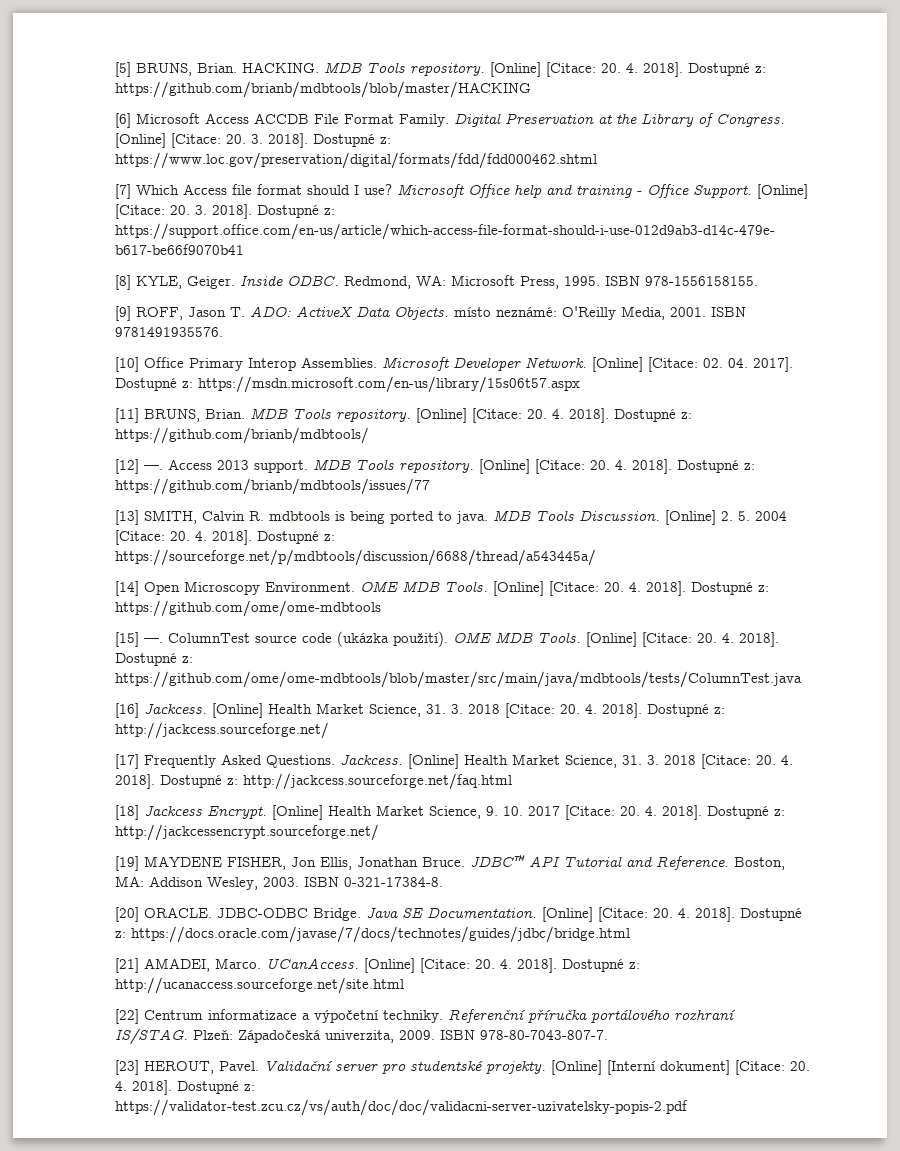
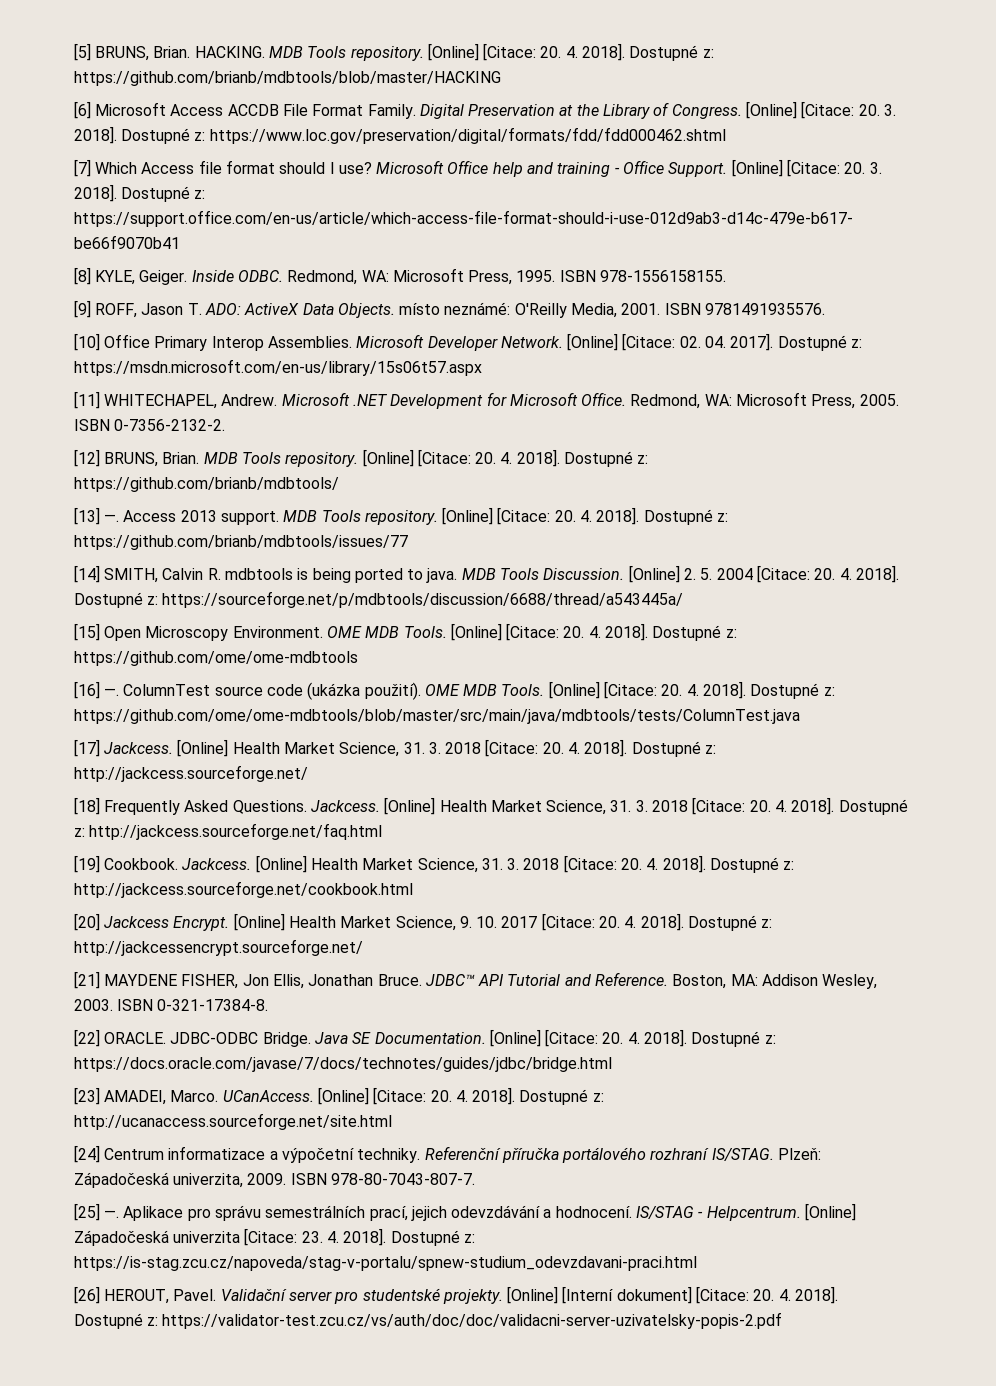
(139, 415) none -> [103,392,899,409] [73,419,225,431] [73,449,100,467] WHITECHAPEL, Andrew. Microsoft .NET Development for Microsoft Office. Redmond, WA: Microsoft Press, 2005. ISBN 0-7356-2132-2. // [12]
[114,459,139,474] [12] -> [73,507,100,525] [13]
[114,510,139,525] [13] -> [73,565,100,583] [14]
[114,581,139,596] [14] -> [73,623,100,641] [15]
[114,632,139,647] [15] -> [73,681,100,699] [16]
[114,703,139,718] [16] -> [73,739,100,757] [17]
[114,754,139,769] [17] -> [73,797,100,815] [18]
[114,805,139,820] [18] -> [73,855,795,873] [73,881,413,898] [73,913,100,931] [19] Cookbook. Jackcess. [Online] Health Market Science, 31. 3. 2018 [Citace: 20. 4. 2018]. Dostupné z: http://jackcess.sourceforge.net/cookbook.html // [20]
[114,856,139,871] [19] -> [73,971,100,989] [21]
[114,907,139,922] [20] -> [73,1029,100,1047] [22]
[114,958,139,973] [21] -> [73,1087,100,1105] [23]
[114,1009,139,1024] [22] -> [73,1145,100,1163] [24]
[114,1060,139,1075] [23] -> [73,1203,857,1221] [73,1228,475,1246] [73,1256,697,1271] [73,1286,100,1304] [25] —. Aplikace pro správu semestrálních prací, jejich odevzdávání a hodnocení. IS/STAG - Helpcentrum. [Online] Západočeská univerzita [Citace: 23. 4. 2018]. Dostupné z: https://is-stag.zcu.cz/napoveda/stag-v-portalu/spnew-studium_odevzdavani-praci.html // [26]

